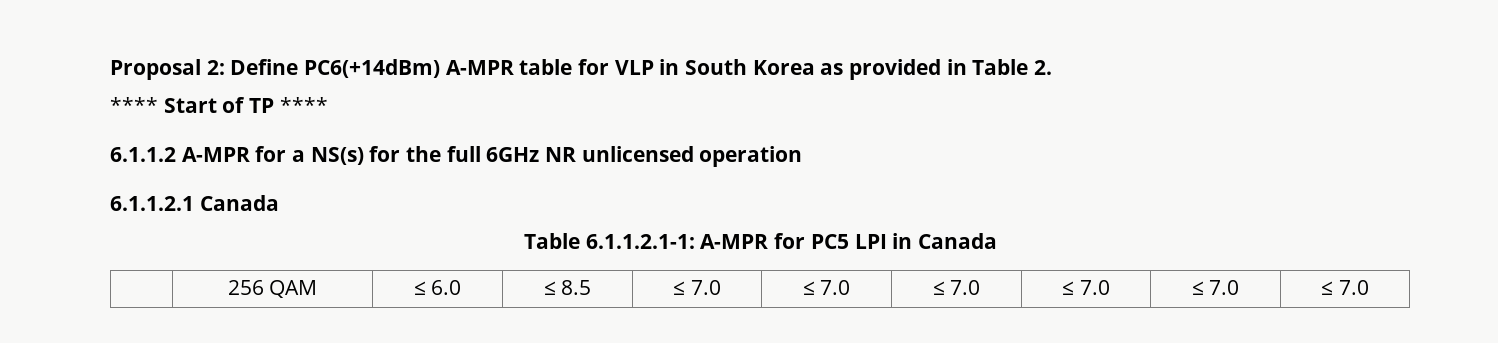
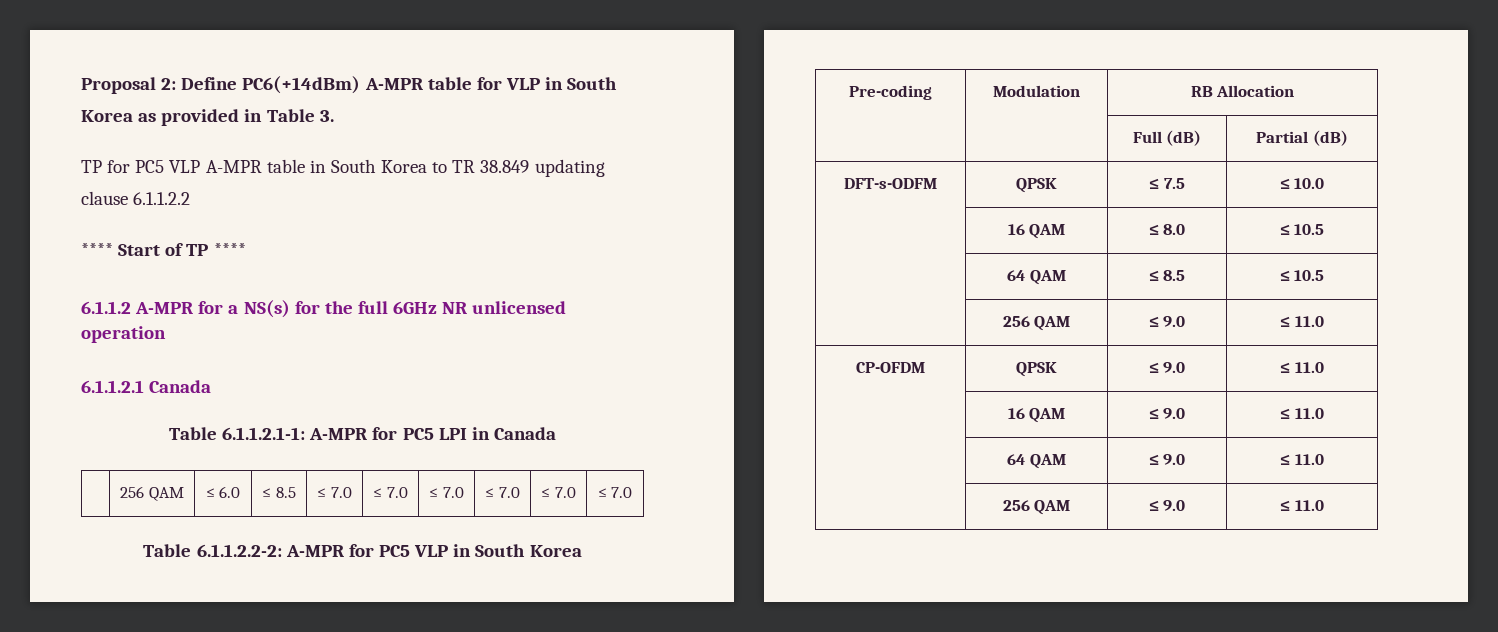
[1034,60,1053,75] 2. -> [319,110,334,122] [81,159,605,177] [81,191,191,205] 3. // TP for PC5 VLP A-MPR table in South Korea to TR 38.849 updating clause 6.1.1.2.2
(1369, 287) none -> [143,544,582,557] [849,85,932,100] [993,85,1080,97] [1190,85,1295,97] [1132,130,1202,146] [1256,130,1348,146] [844,178,937,189] [1016,178,1057,193] [1149,178,1185,189] [1279,178,1325,189] [1007,224,1066,239] [1148,224,1186,235] [1279,224,1325,235] [1007,270,1066,285] [1148,270,1186,281] [1279,270,1325,281] [1002,316,1071,331] [1148,316,1186,327] [1280,316,1324,327] [856,362,925,373] [1016,362,1057,377] [1148,362,1186,373] [1280,362,1324,373] [1007,408,1066,423] [1148,408,1186,419] [1280,408,1324,419] [1007,454,1066,469] [1148,454,1186,465] [1280,454,1324,465] [1002,500,1071,515] [1148,500,1186,511] [1280,500,1324,511] // Table 6.1.1.2.2-2: A-MPR for PC5 VLP in South Korea // Pre-coding | Modulation | RB Allocation // | | Full (dB) | Partial (dB) // DFT-s-ODFM | QPSK | ≤ 7.5 | ≤ 10.0 // | 16 QAM | ≤ 8.0 | ≤ 10.5 // | 64 QAM | ≤ 8.5 | ≤ 10.5 // | 256 QAM | ≤ 9.0 | ≤ 11.0 // CP-OFDM | QPSK | ≤ 9.0 | ≤ 11.0 // | 16 QAM | ≤ 9.0 | ≤ 11.0 // | 64 QAM | ≤ 9.0 | ≤ 11.0 // | 256 QAM | ≤ 9.0 | ≤ 11.0

